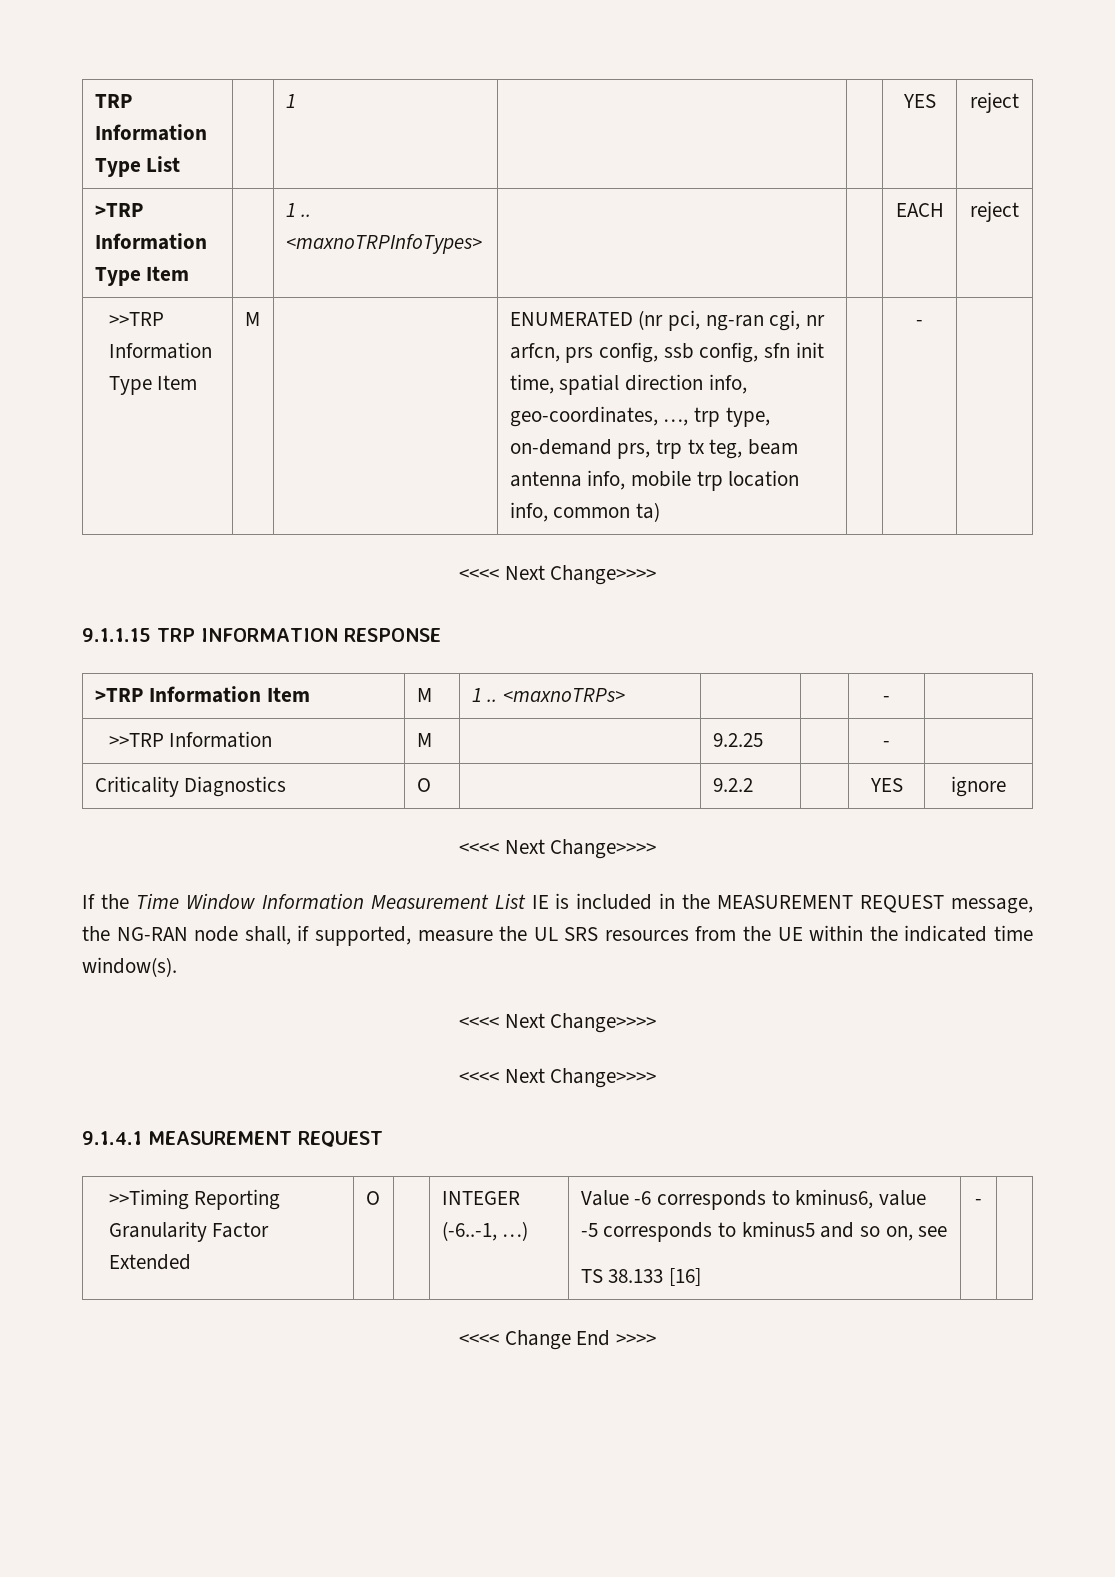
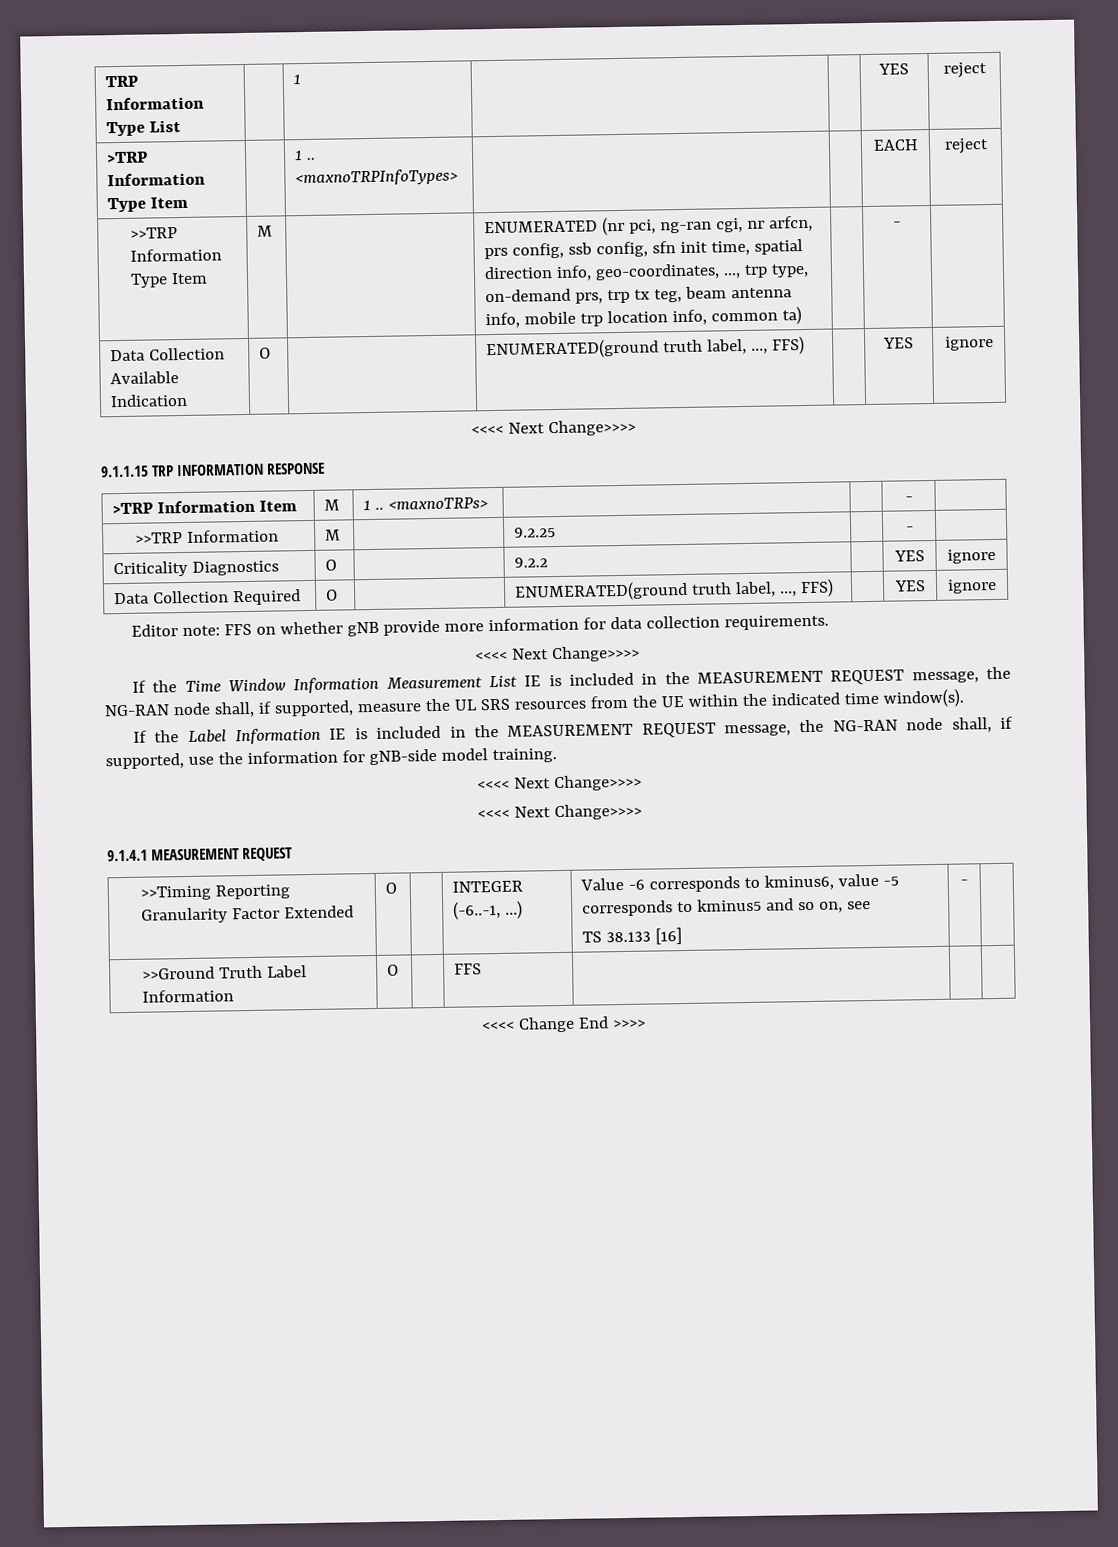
(923, 323) none -> [110,347,226,362] [110,371,180,385] [110,393,189,408] [259,347,272,359] [486,335,806,360] [883,337,914,349] [944,335,994,351] // Data Collection Available Indication | O | | ENUMERATED(ground truth label, …, FFS) | | YES | ignore
(1006, 786) none -> [114,589,302,606] [326,589,339,601] [514,578,835,602] [893,580,926,592] [947,578,997,594] [130,614,829,637] // Data Collection Required | O | | ENUMERATED(ground truth label, …, FFS) | | YES | ignore // Editor note: FFS on whether gNB provide more information for data collection requirements.
(177, 967) none -> [132,716,1014,745] [105,748,557,770] // If the Label Information IE is included in the MEASUREMENT REQUEST message, the NG-RAN node shall, if supported, use the information for gNB-side model training.
(982, 1202) none -> [142,965,308,980] [142,989,235,1003] [387,964,400,976] [454,963,483,975] // >>Ground Truth Label Information | O | | FFS | | |

